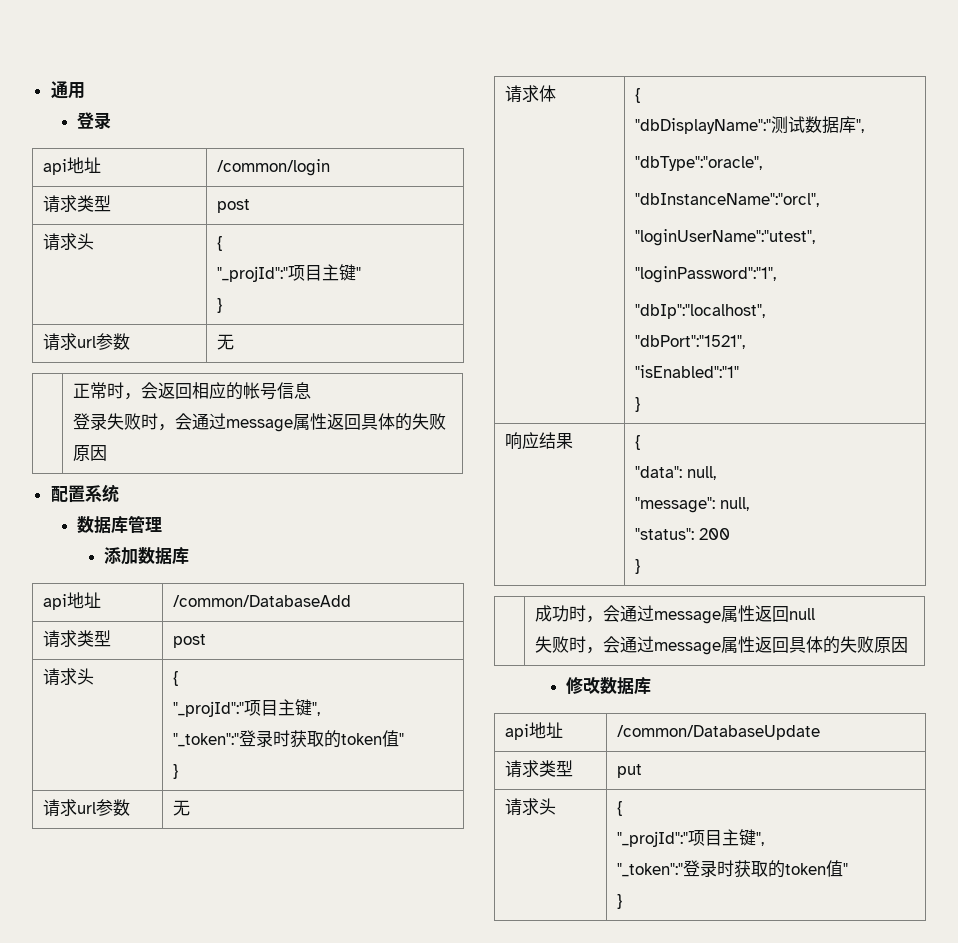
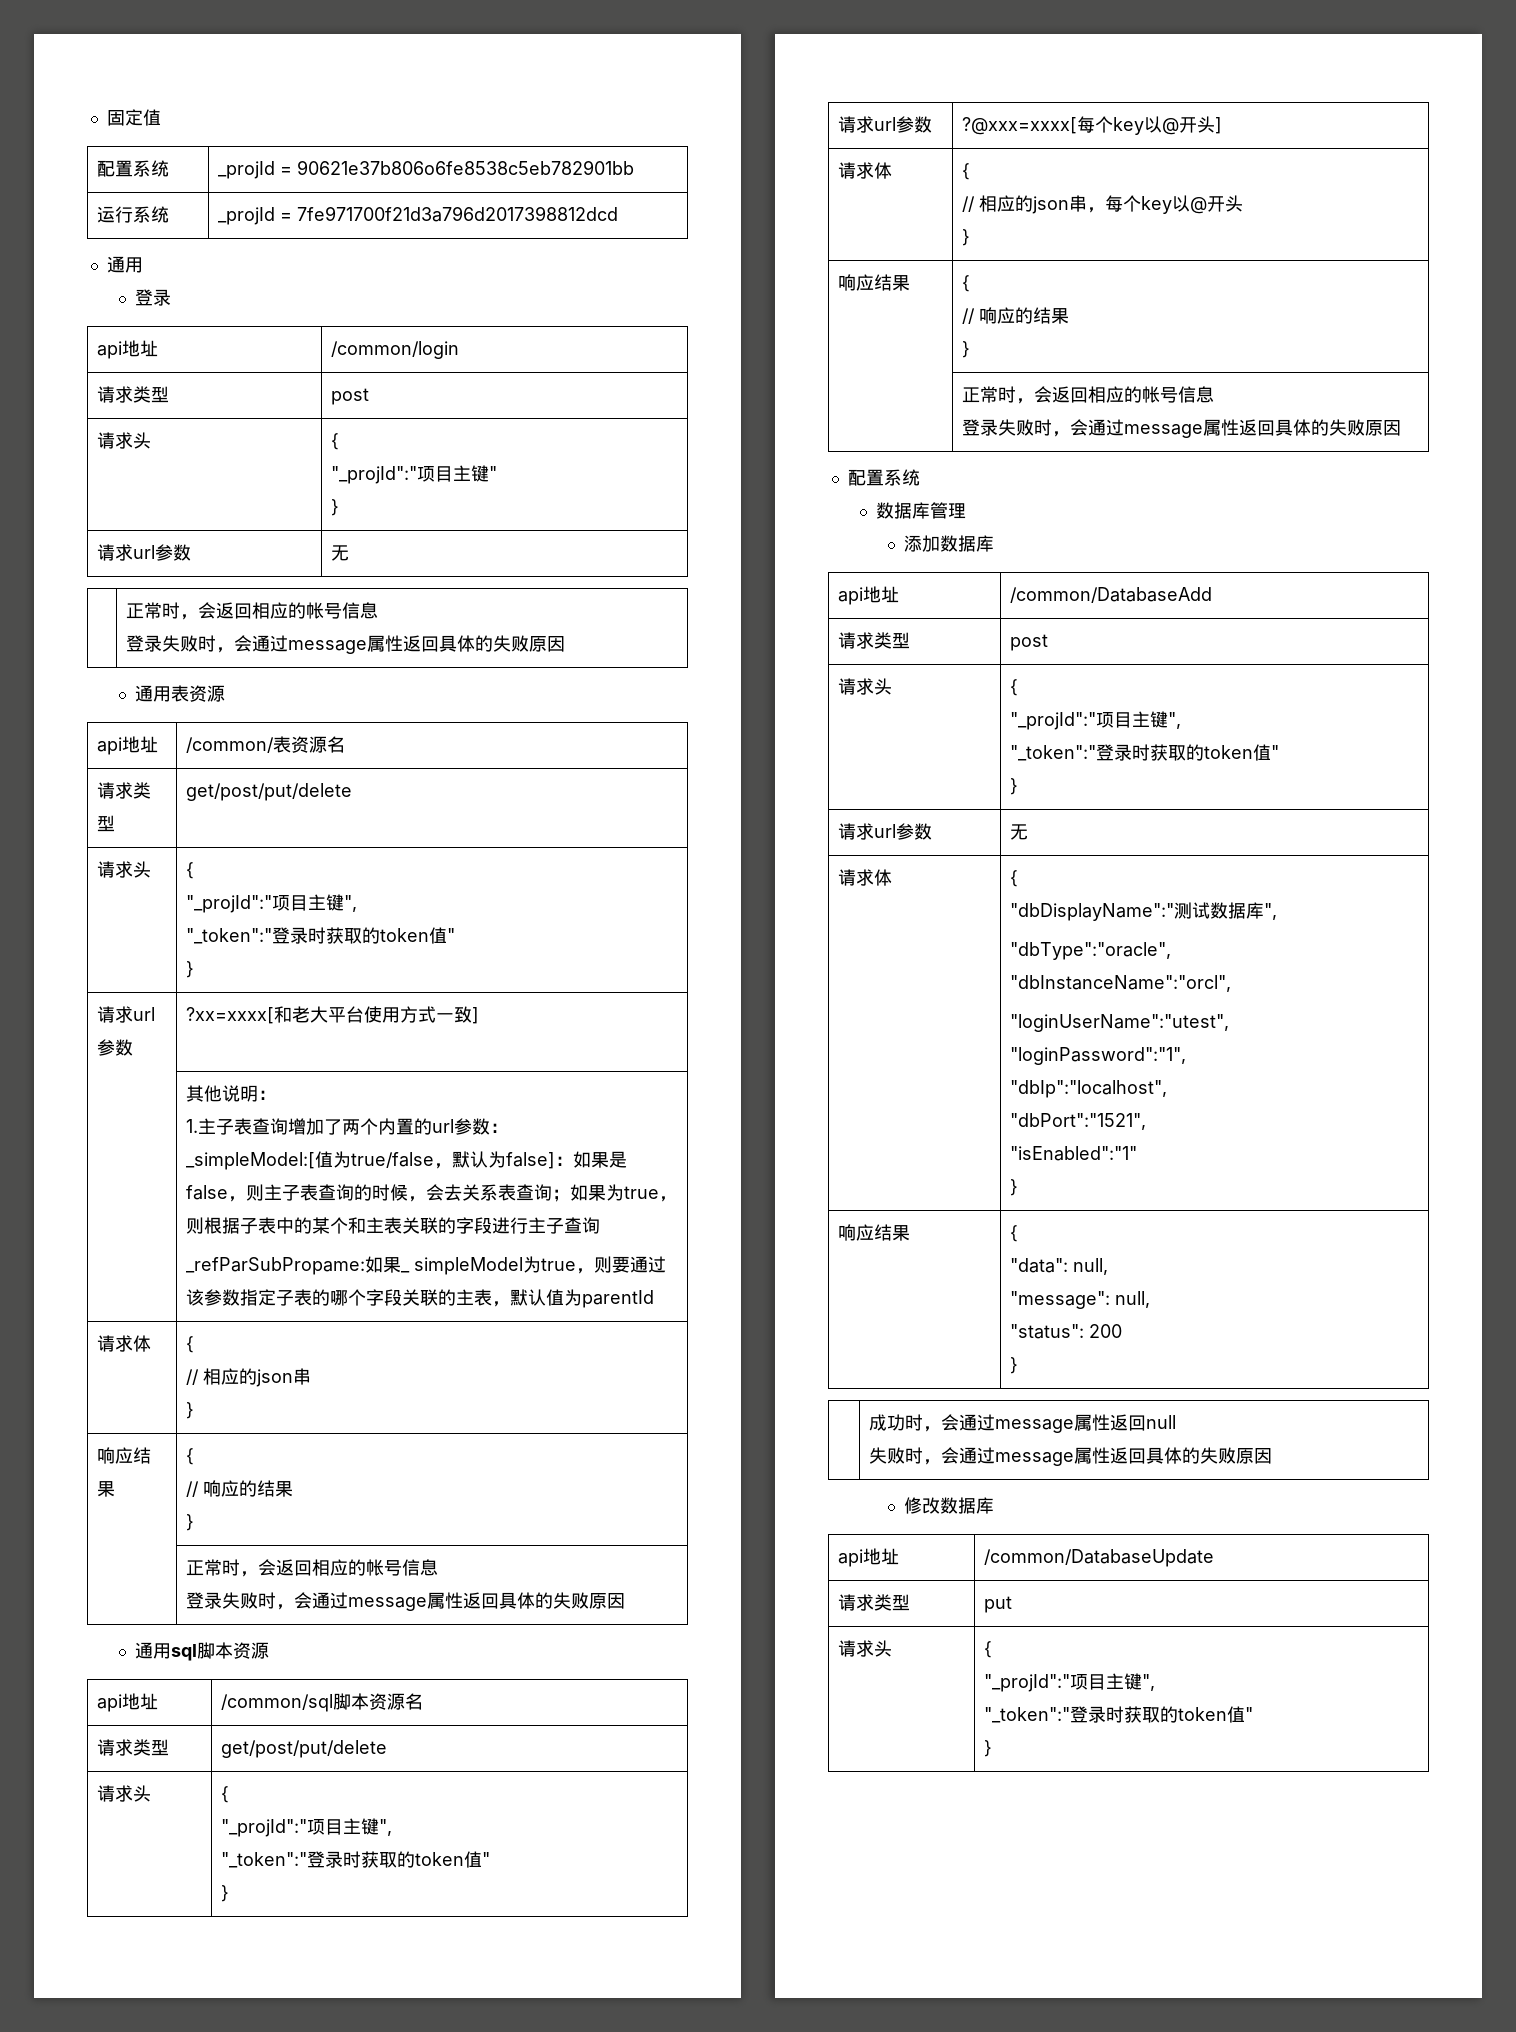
(50, 90) none -> [106,109,161,126] [97,160,170,177] [218,160,635,179] [97,206,170,223] [218,206,619,225] 固定值 // 配置系统 | _projId = 90621e37b806o6fe8538c5eb782901bb // 运行系统 | _projId = 7fe971700f21d3a796d2017398812dcd //
(108, 453) none -> [135,685,226,702] [97,736,159,755] [186,736,346,753] [97,782,152,799] [97,815,116,832] [186,783,353,801] [97,861,152,878] [186,862,195,879] [186,894,358,913] [186,927,456,944] [186,961,195,978] [97,1006,156,1023] [97,1039,134,1056] [186,1006,480,1024] [186,1085,277,1102] [186,1118,509,1135] [186,1151,628,1170] [186,1184,678,1202] [186,1217,601,1234] [186,1256,667,1275] [186,1289,655,1308] [97,1335,152,1352] [186,1336,195,1353] [186,1368,312,1387] [186,1402,195,1419] [97,1447,152,1464] [97,1481,116,1497] [186,1448,195,1465] [186,1480,294,1497] [186,1514,195,1531] [186,1559,439,1577] [186,1592,626,1611] [135,1642,270,1661] [97,1693,159,1712] [221,1693,424,1712] [97,1739,170,1756] [221,1740,388,1758] [97,1785,152,1802] [221,1786,230,1803] [221,1818,393,1837] [221,1851,491,1868] [221,1885,230,1902] [838,116,933,133] [962,116,1223,135] [838,162,893,179] [962,163,971,180] [962,195,1244,214] [962,229,971,246] [838,274,911,291] [962,275,971,292] [962,307,1070,324] [962,341,971,358] [962,386,1215,404] [962,419,1402,438] // 通用表资源 // api地址 | /common/表资源名 // 请求类型 | get/post/put/delete // 请求头 | { // "_projId":"项目主键", // "_token":"登录时获取的token值" // } // 请求url参数 | ?xx=xxxx[和老大平台使用方式一致] // | 其他说明： // 1.主子表查询增加了两个内置的url参数： // _simpleModel:[值为true/false，默认为false]：如果是false，则主子表查询的时候，会去关系表查询；如果为true，则根据子表中的某个和主表关联的字段进行主子查询 // _refParSubPropame:如果_ simpleModel为true，则要通过该参数指定子表的哪个字段关联的主表，默认值为parentId // 请求体 | { // // 相应的json串 // } // 响应结果 | { // // 响应的结果 // } // | 正常时，会返回相应的帐号信息 // 登录失败时，会通过message属性返回具体的失败原因 // 通用sql脚本资源 // api地址 | /common/sql脚本资源名 // 请求类型 | get/post/put/delete // 请求头 | { // "_projId":"项目主键", // "_token":"登录时获取的token值" // } // 请求url参数 | ?@xxx=xxxx[每个key以@开头] // 请求体 | { // // 相应的json串，每个key以@开头 // } // 响应结果 | { // // 响应的结果 // } // | 正常时，会返回相应的帐号信息 // 登录失败时，会通过message属性返回具体的失败原因

